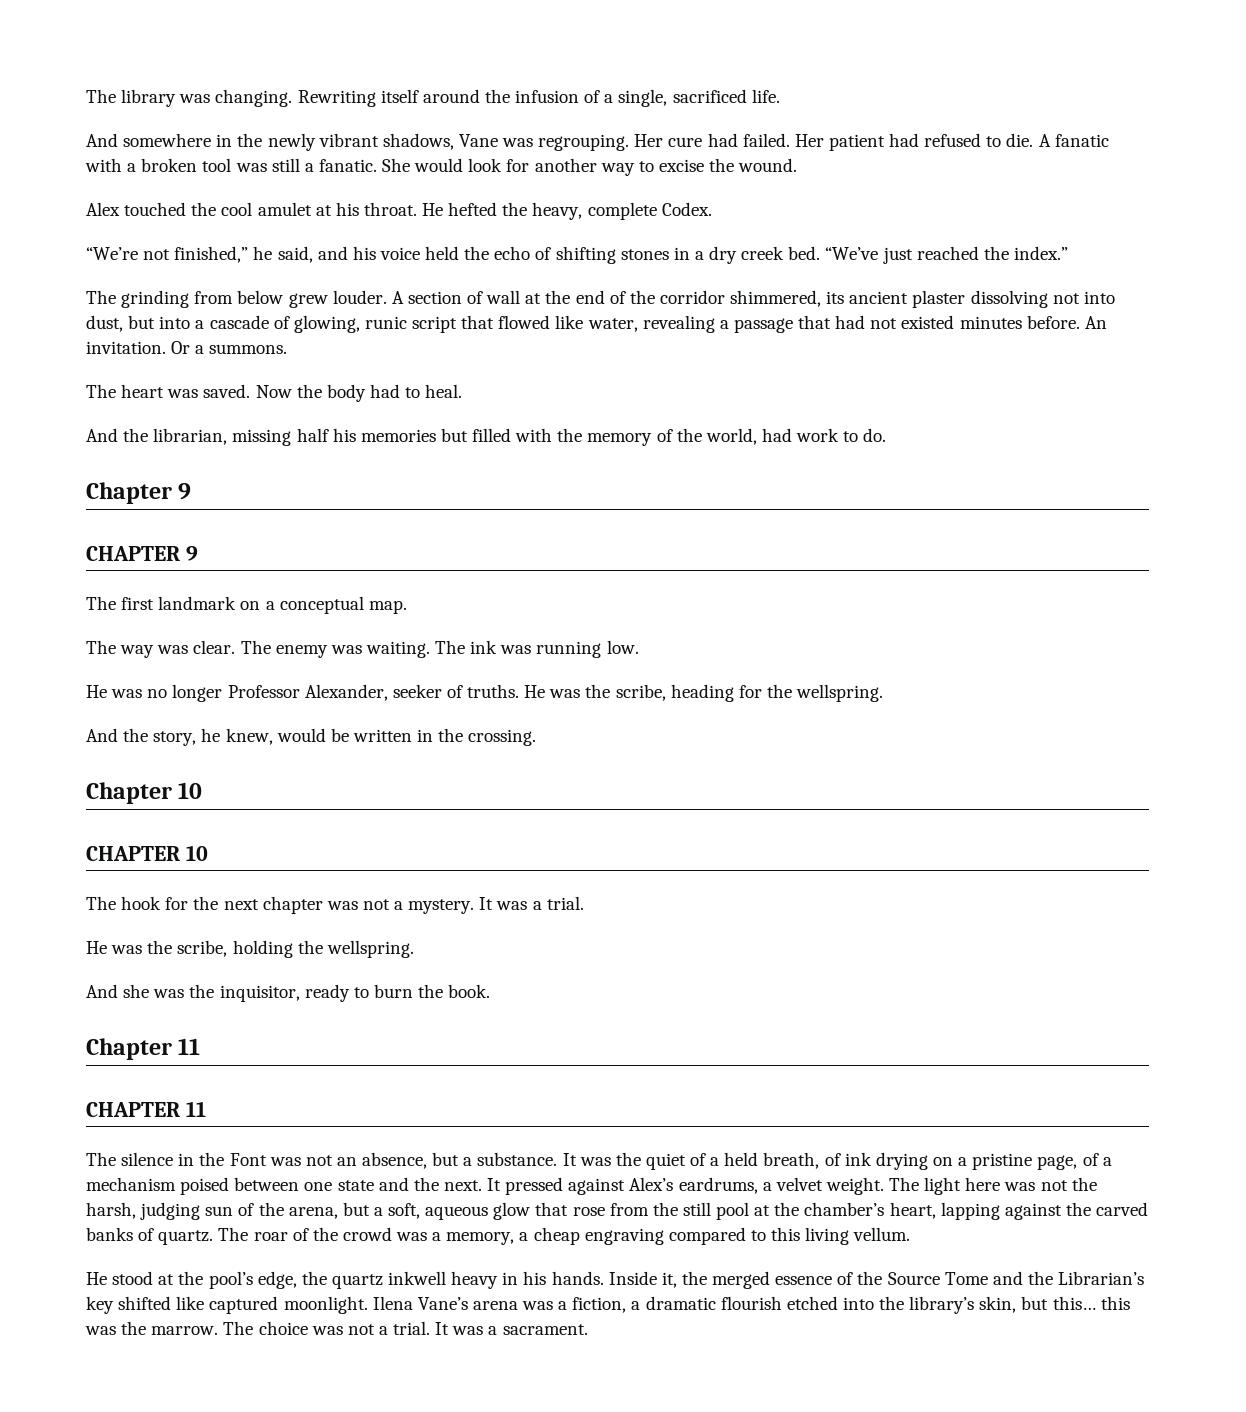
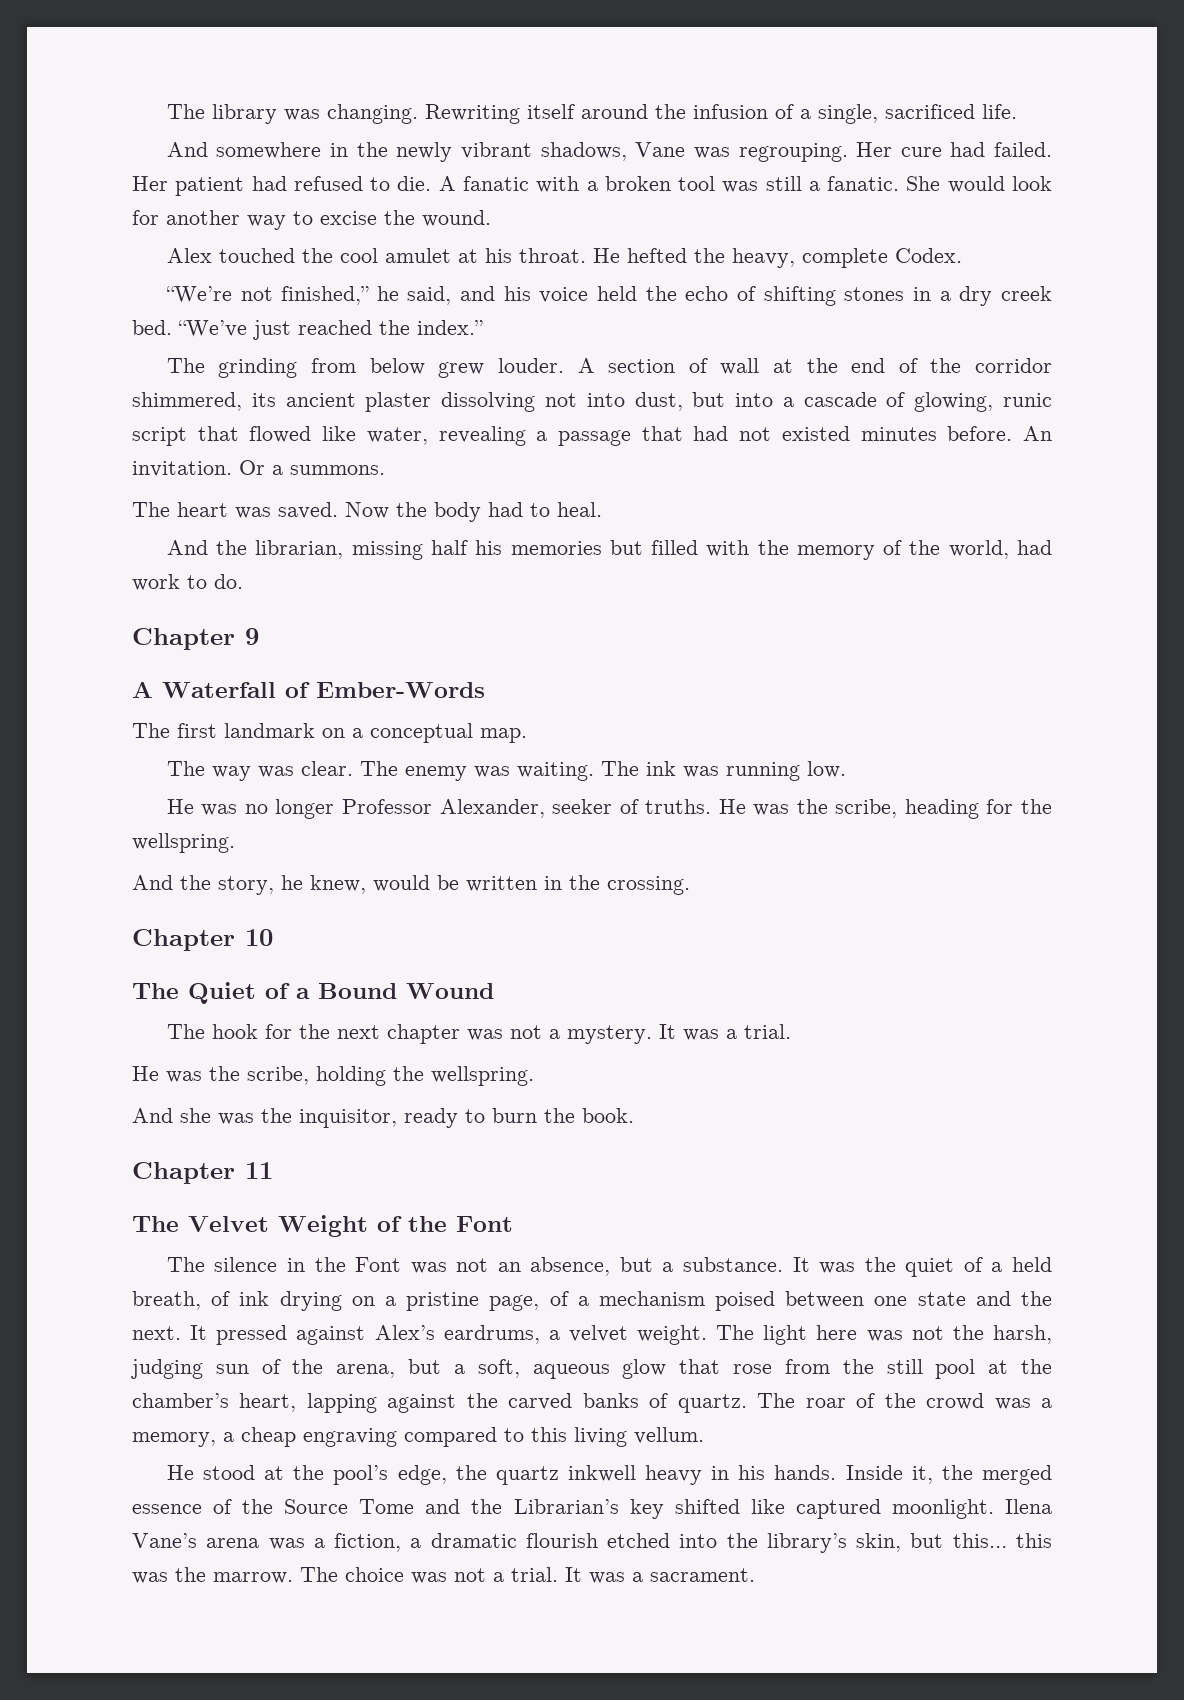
[86,546,198,561] CHAPTER 9 -> [132,681,485,698] A Waterfall of Ember-Words
[86,845,208,861] CHAPTER 10 -> [132,982,494,1004] The Quiet of a Bound Wound
[86,1101,206,1117] CHAPTER 11 -> [132,1215,513,1237] The Velvet Weight of the Font

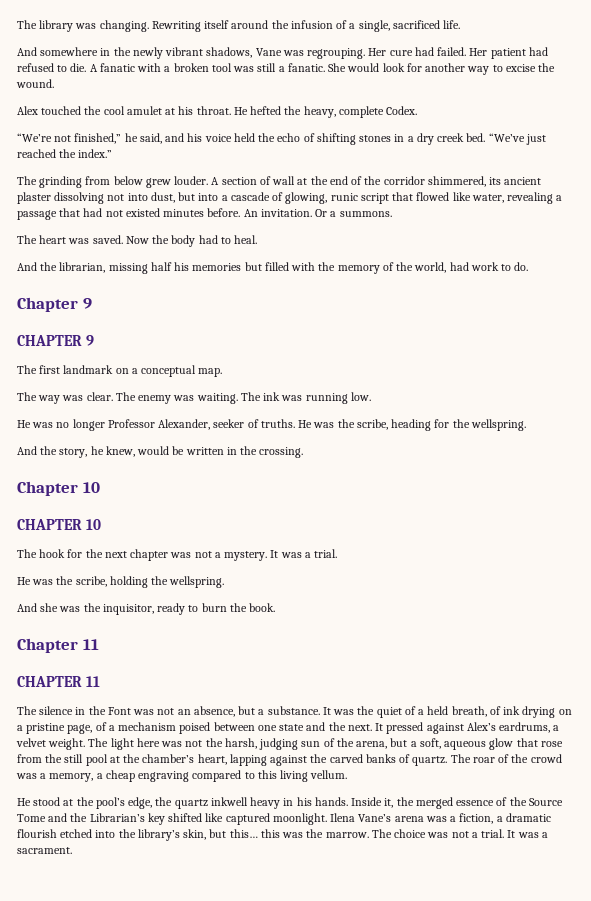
[132,681,485,698] A Waterfall of Ember-Words -> [17,335,95,346] CHAPTER 9
[132,982,494,1004] The Quiet of a Bound Wound -> [17,519,102,530] CHAPTER 10
[132,1215,513,1237] The Velvet Weight of the Font -> [17,676,101,687] CHAPTER 11

